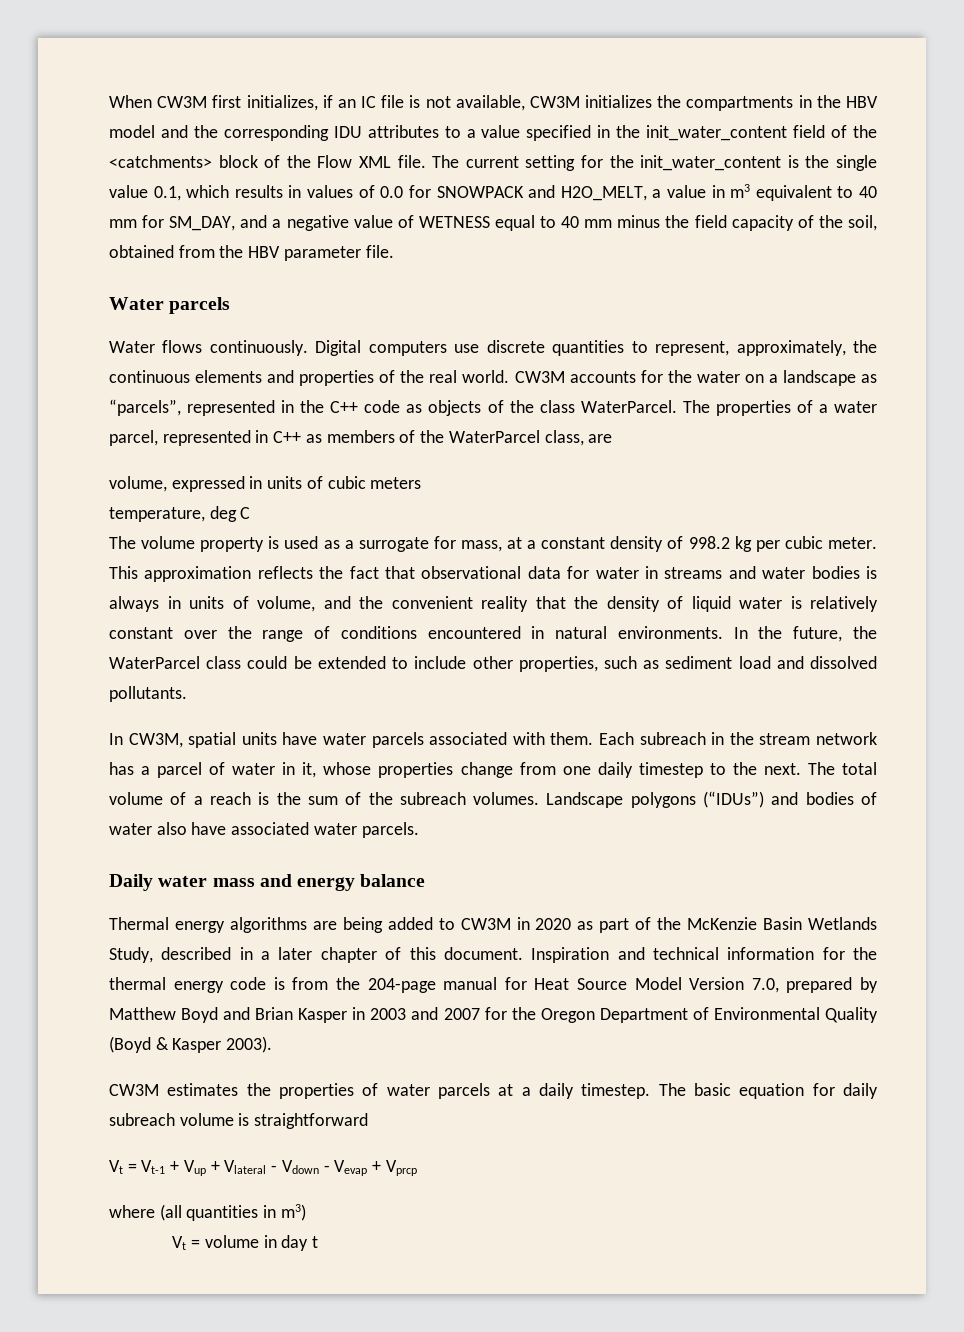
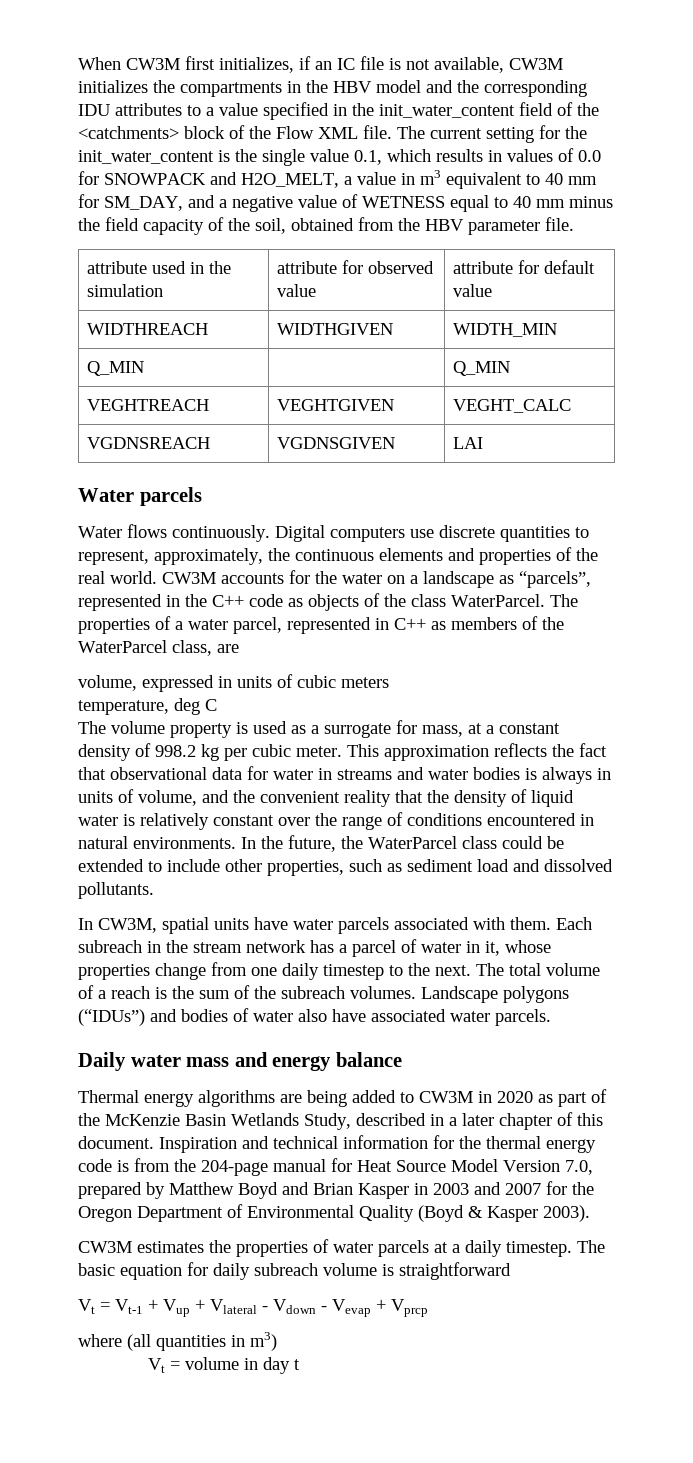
(394, 251) none -> [87,261,232,274] [87,284,164,297] [277,260,435,274] [277,284,317,297] [453,260,596,274] [453,284,493,297] [87,323,209,335] [277,323,394,335] [453,323,558,337] [87,361,145,376] [453,361,511,376] [87,399,210,411] [277,399,395,411] [453,399,572,413] [87,437,211,449] [277,437,396,449] [453,437,484,449] // attribute used in the simulation | attribute for observed value | attribute for default value // WIDTHREACH | WIDTHGIVEN | WIDTH_MIN // Q_MIN | | Q_MIN // VEGHTREACH | VEGHTGIVEN | VEGHT_CALC // VGDNSREACH | VGDNSGIVEN | LAI

